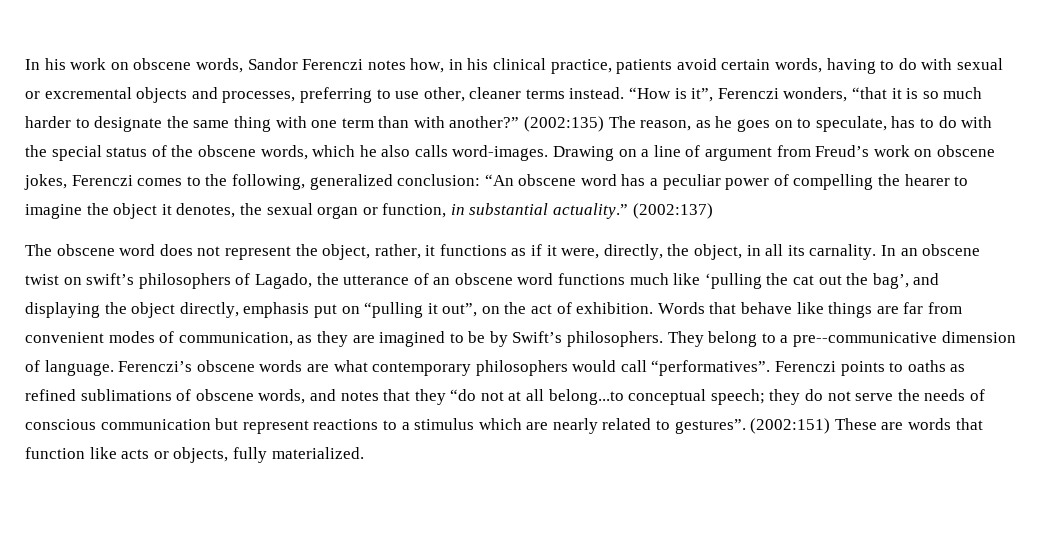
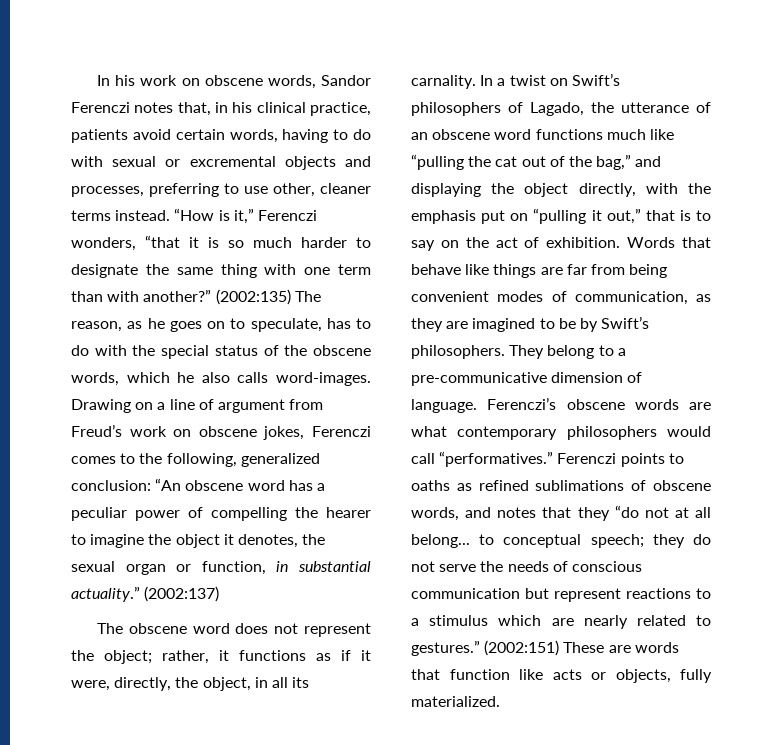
[410,58,445,73] how, -> [177,102,211,116] that,
[691,88,714,102] it”, -> [233,208,254,224] it,”
[322,244,371,260] object, -> [104,650,152,664] object;
[900,244,981,256] an obscene -> [497,78,506,86] a
[86,273,135,285] swift’s -> [571,73,620,86] Swift’s
[704,273,762,289] ‘pulling -> [411,154,464,170] “pulling
[846,273,909,289] the bag’, -> [549,154,632,170] of the bag,”
(239, 310) none -> [645,183,711,194] with the
[442,303,478,317] out”, -> [606,208,711,224] [411,240,435,251] out,” that is to say
(962, 308) none -> [629,264,668,278] being
[793,332,938,347] pre--communicative -> [411,372,547,386] pre-communicative
[651,360,771,376] “performatives”. -> [439,451,554,467] “performatives.”
[548,389,624,405] belong...to -> [411,534,495,548] belong... to
[674,419,746,434] gestures”. -> [411,640,480,656] gestures.”

